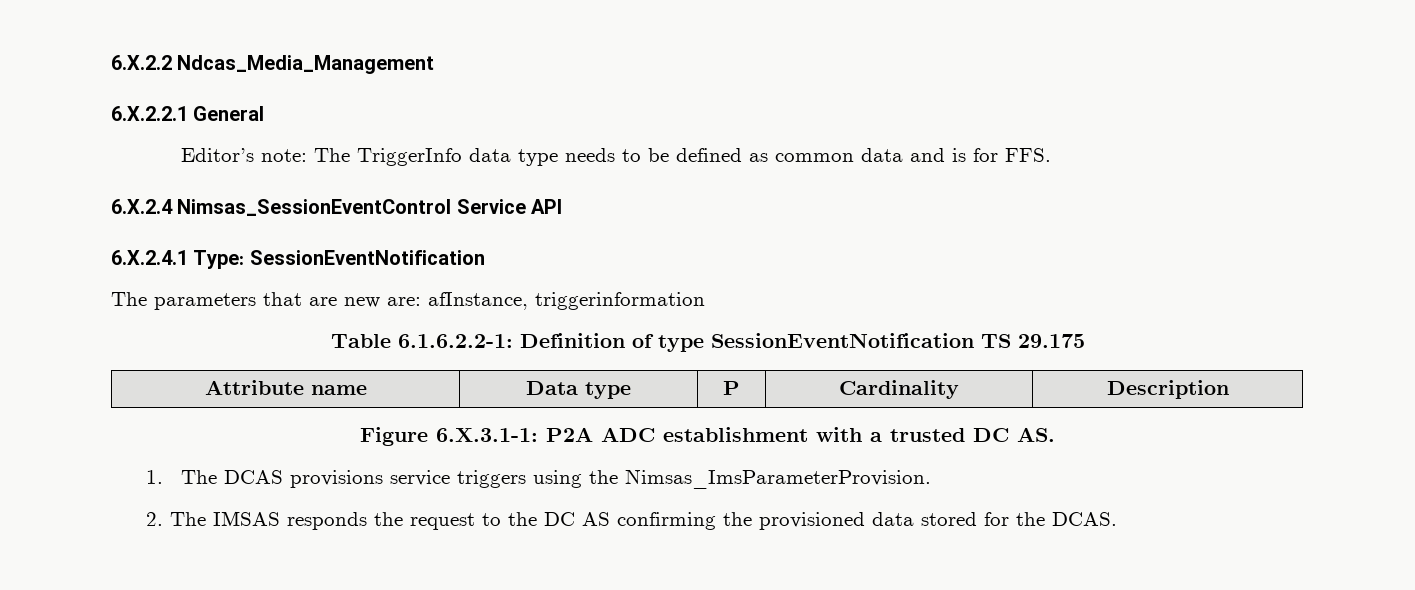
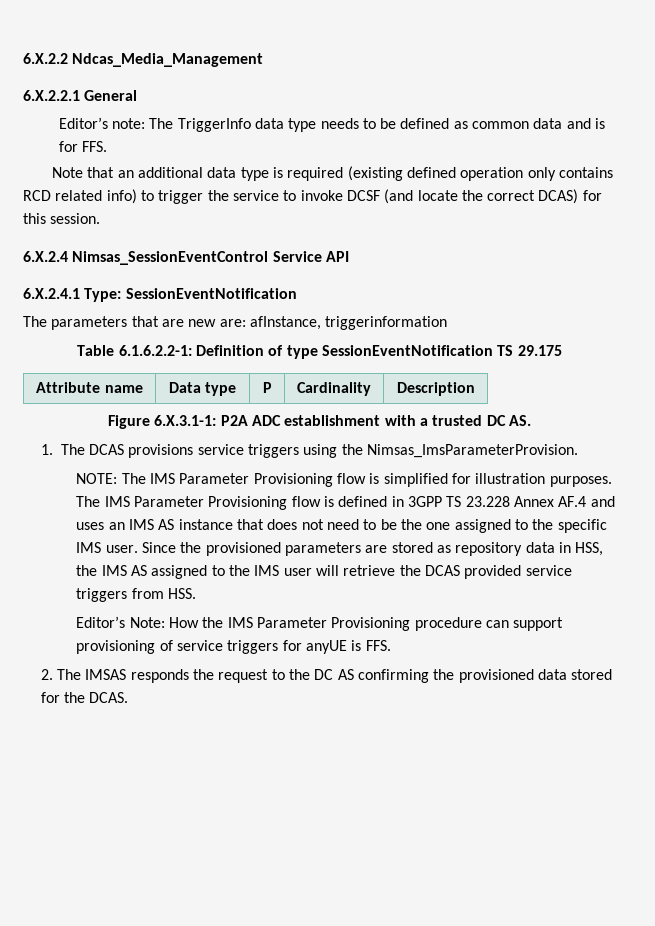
(1051, 155) none -> [52,166,613,181] [23,189,602,204] [23,213,101,224] // Note that an additional data type is required (existing defined operation only contains RCD related info) to trigger the service to invoke DCSF (and locate the correct DCAS) for this session.
(931, 479) none -> [76,473,612,487] [76,496,615,510] [76,519,607,533] [76,542,604,556] [76,565,572,579] [76,588,197,602] [76,616,564,631] [76,640,391,654] // NOTE: The IMS Parameter Provisioning flow is simplified for illustration purposes. The IMS Parameter Provisioning flow is defined in 3GPP TS 23.228 Annex AF.4 and uses an IMS AS instance that does not need to be the one assigned to the specific IMS user. Since the provisioned parameters are stored as repository data in HSS, the IMS AS assigned to the IMS user will retrieve the DCAS provided service triggers from HSS. // Editor’s Note: How the IMS Parameter Provisioning procedure can support provisioning of service triggers for anyUE is FFS.

